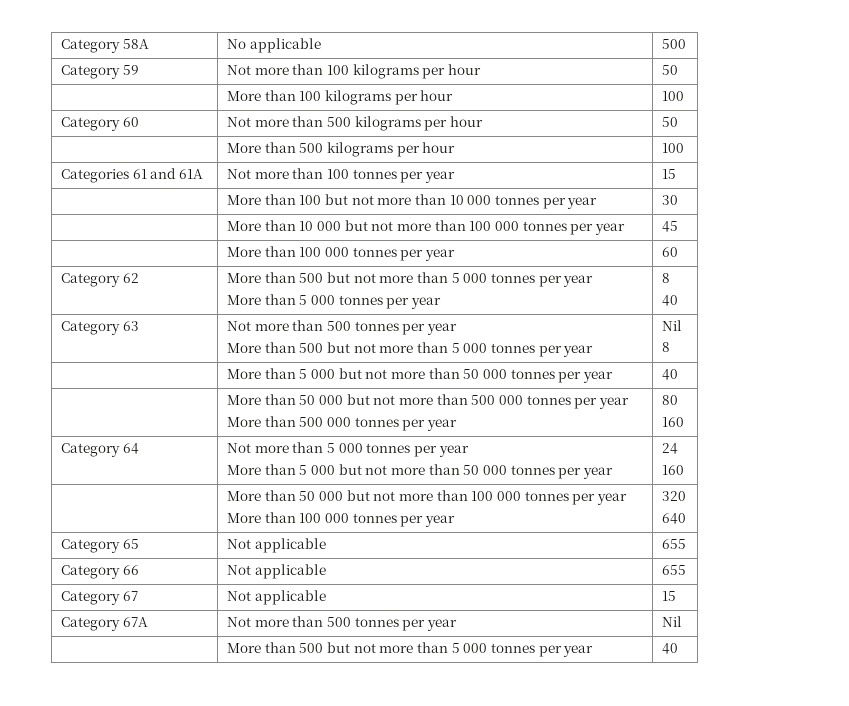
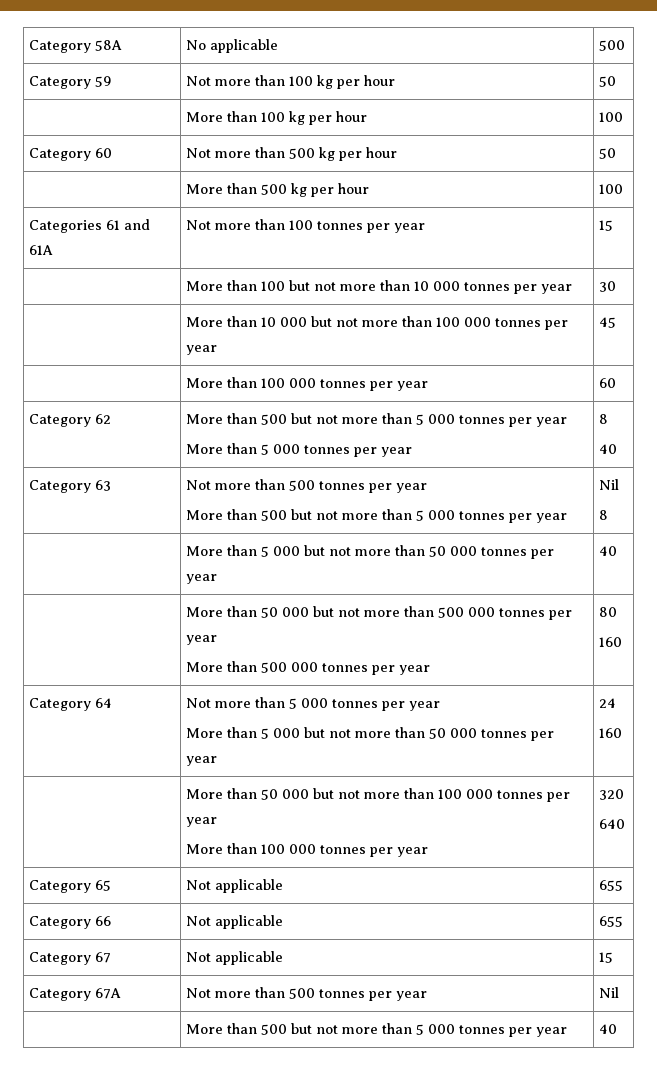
[352,64,419,79] kilograms -> [317,75,334,89] kg
[325,90,392,105] kilograms -> [289,111,306,125] kg
[354,116,421,131] kilograms -> [319,147,336,161] kg
[327,142,394,157] kilograms -> [291,183,308,197] kg

